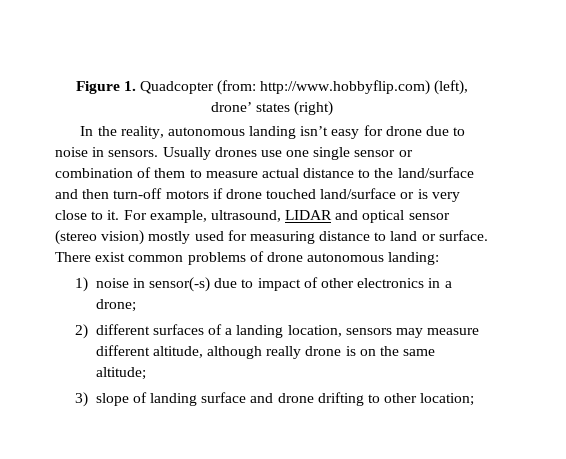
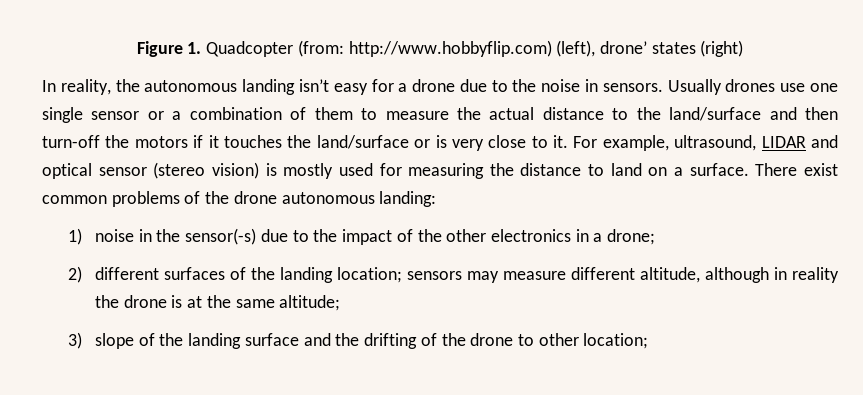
[97,126,164,139] the reality, -> [60,79,140,95] reality, the
(383, 130) none -> [398,83,408,92] a
(466, 131) none -> [512,79,537,92] the
(413, 153) none -> [172,111,182,120] a
(258, 174) none -> [456,107,481,120] the
(163, 193) none -> [105,135,130,148] the
[225,189,317,199] drone touched -> [208,135,312,148] it touches the
(145, 237) none -> [265,163,277,176] is
(315, 237) none -> [489,163,514,176] the
[421,234,436,241] or -> [648,167,684,176] on a
(264, 256) none -> [205,191,230,204] the
(145, 283) none -> [156,229,181,242] the
(254, 283) none -> [313,229,338,242] the
(318, 282) none -> [417,229,442,242] the
[225,325,342,338] a landing location, -> [250,267,402,283] the landing location;
[266,346,302,359] really -> [773,267,839,283] [94,295,119,308] in reality the
[359,349,376,356] on -> [187,296,203,308] at
(147, 397) none -> [159,333,184,346] the
[277,392,364,406] drone drifting -> [335,333,514,349] the drifting of the drone

